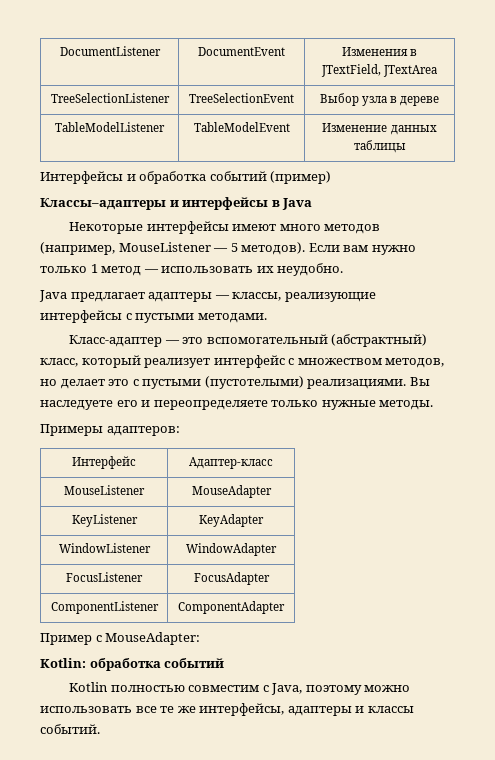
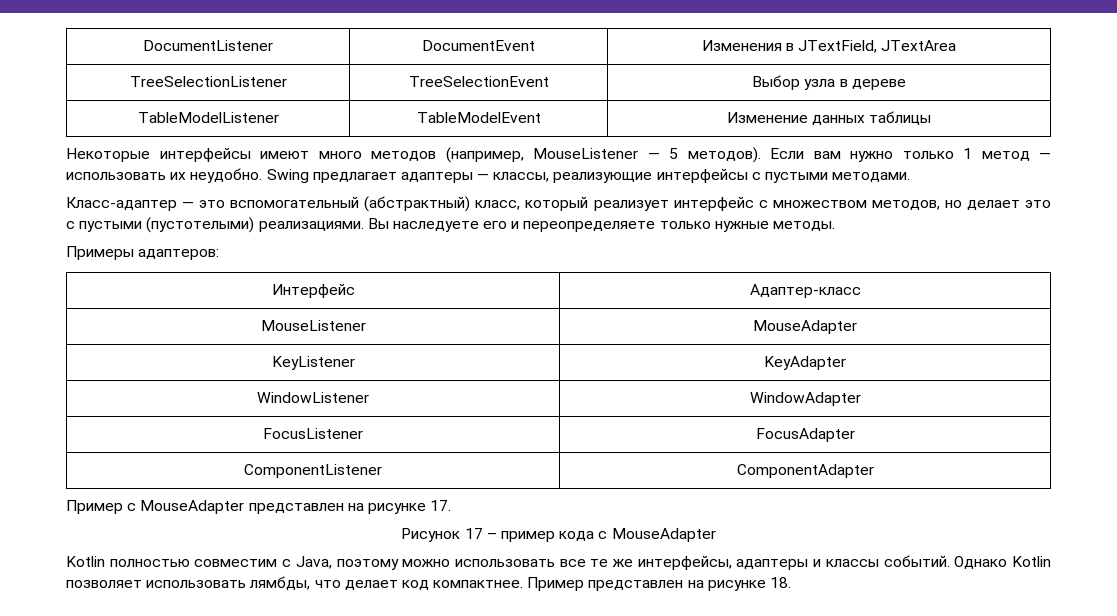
[40,171,332,184] [40,197,313,210] // Интерфейсы и обработка событий (пример) // Классы–адаптеры и интерфейсы в Java -> (932, 118) none
[39,290,67,302] // Java -> [266,169,309,183] Swing
[105,632,201,645] [40,658,225,671] MouseAdapter: // Kotlin: обработка событий -> [140,500,452,514] [401,528,716,542] MouseAdapter представлен на рисунке 17. // Рисунок 17 – пример кода с MouseAdapter
(100, 729) none -> [954,556,1052,569] [66,576,792,591] Однако Kotlin позволяет использовать лямбды, что делает код компактнее. Пример представлен на рисунке 18.

